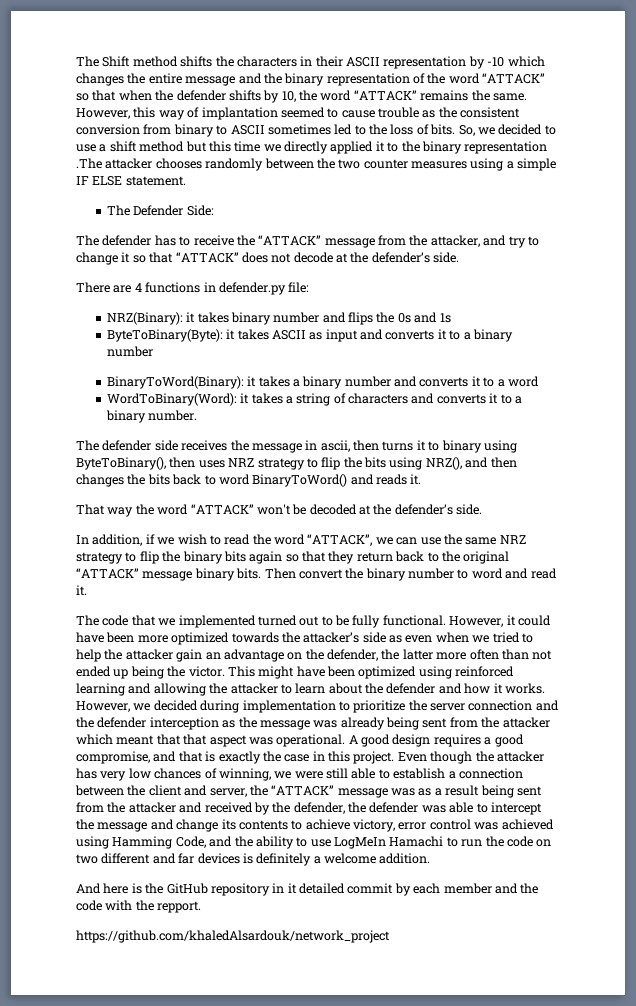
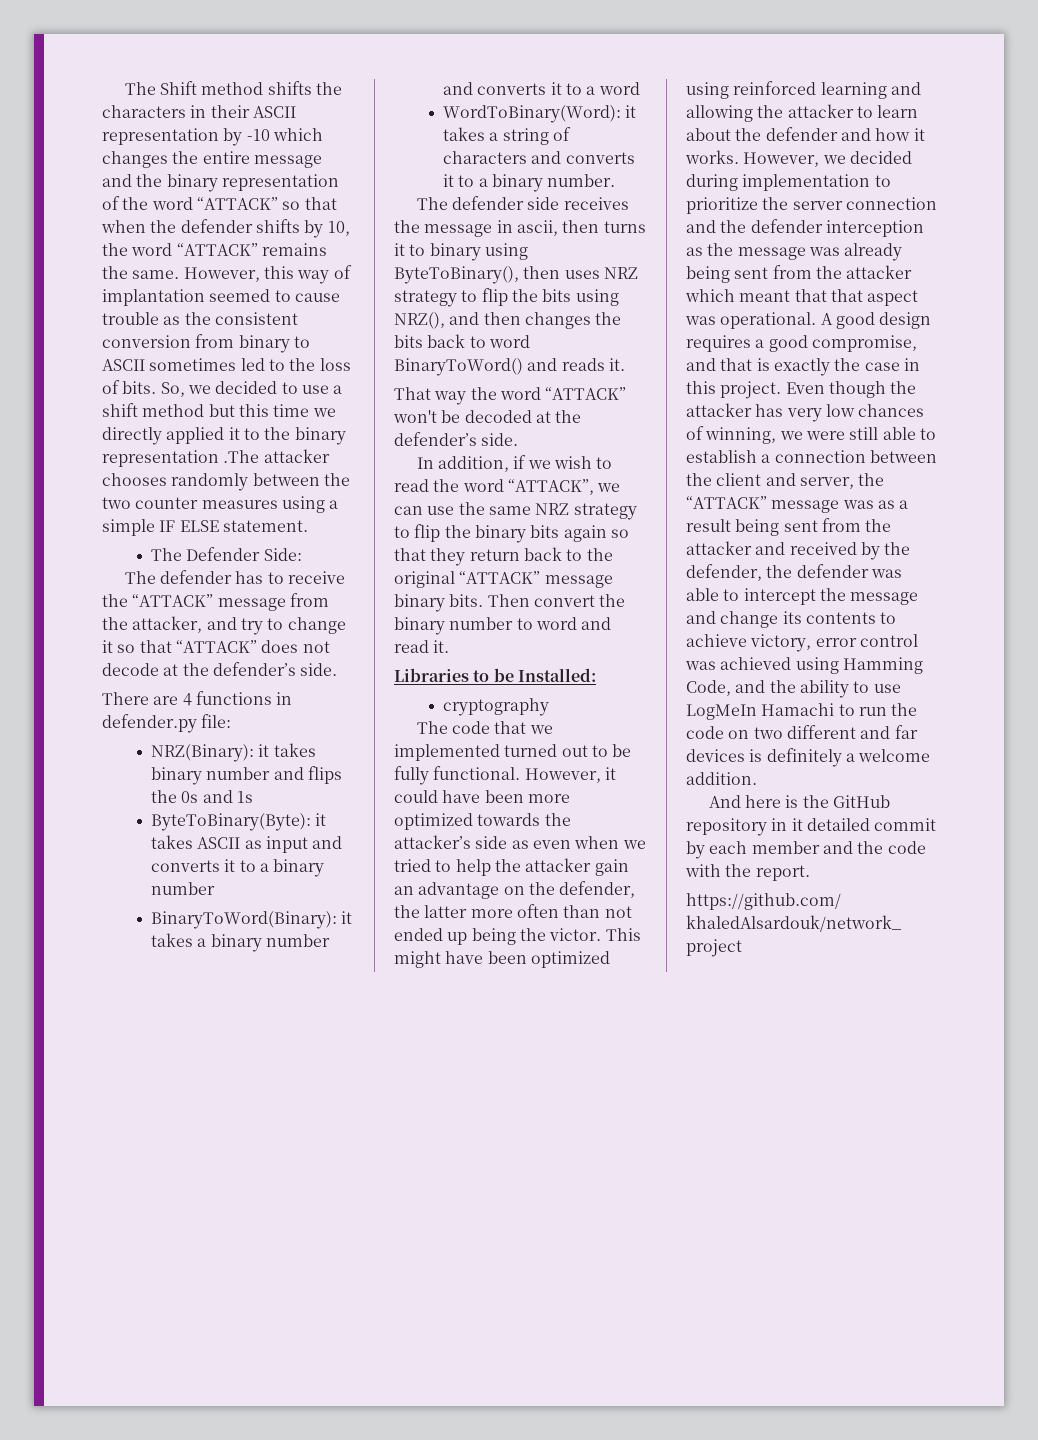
(87, 590) none -> [394,668,596,682] [442,698,549,716] // Libraries to be Installed: // cryptography
[157,901,202,913] repport. -> [755,865,810,881] report.

